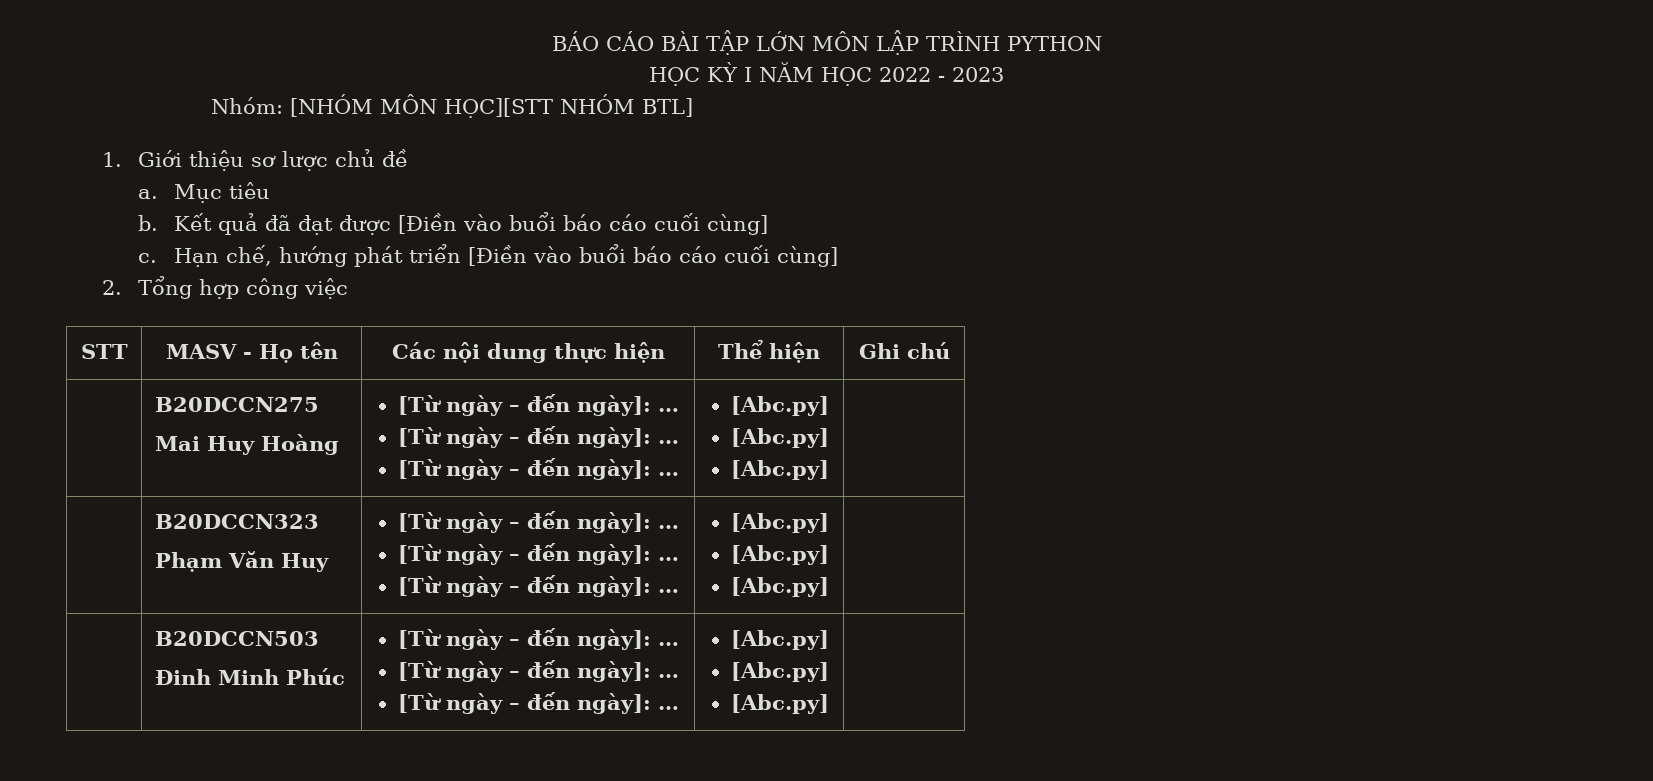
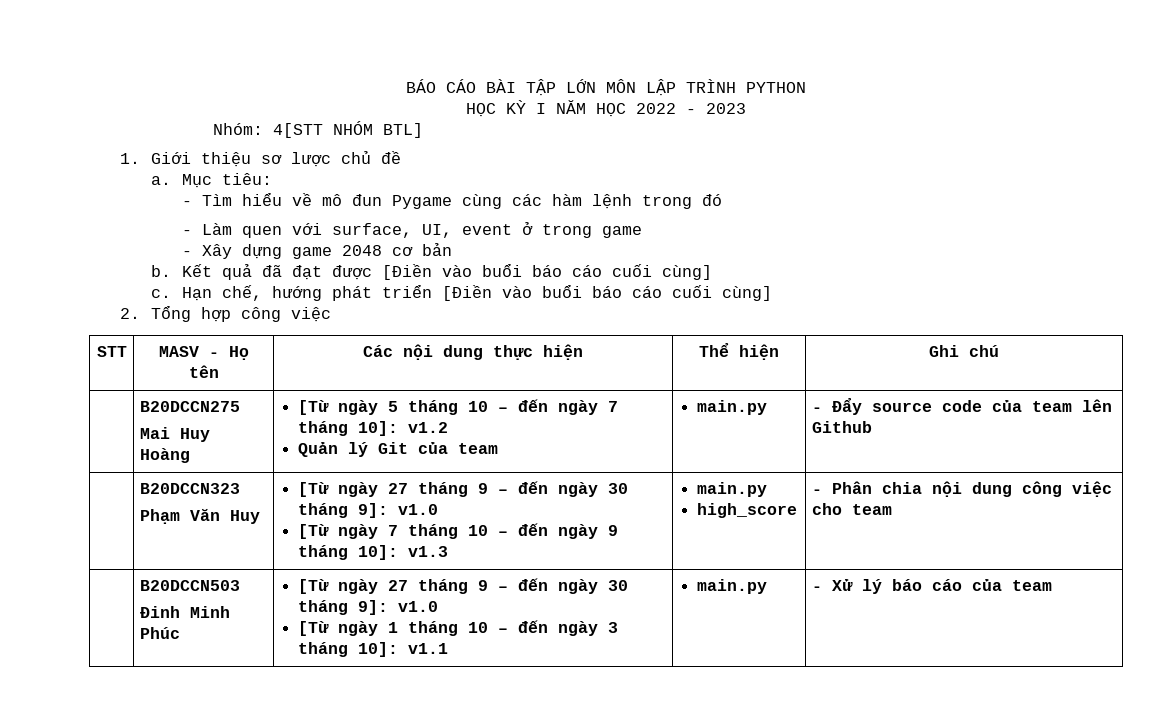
[289,94,553,118] [NHÓM MÔN HỌC][STT -> [273,123,324,138] 4[STT
[229,182,271,199] tiêu -> [222,173,273,185] [182,193,723,209] [182,222,643,238] [182,243,453,259] tiêu: // - Tìm hiểu về mô đun Pygame cùng các hàm lệnh trong đó // - Làm quen với surface, UI, event ở trong game // - Xây dựng game 2048 cơ bản
[508,394,679,416] [397,426,679,448] [397,458,679,480] [730,396,829,416] [730,428,829,448] [730,460,829,480] – đến ngày]: … // [Từ ngày – đến ngày]: … // [Từ ngày – đến ngày]: … | [Abc.py] // [Abc.py] // [Abc.py] | -> [388,399,619,415] [298,421,449,436] [298,442,499,457] [697,400,768,415] [811,398,1112,415] [811,421,872,433] 5 tháng 10 – đến ngày 7 tháng 10]: v1.2 // Quản lý Git của team | main.py | - Đẩy source code của team lên Github
[508,511,679,533] [397,543,679,565] [397,575,679,597] [730,513,829,533] [730,545,829,565] [730,577,829,597] – đến ngày]: … // [Từ ngày – đến ngày]: … // [Từ ngày – đến ngày]: … | [Abc.py] // [Abc.py] // [Abc.py] | -> [388,481,629,497] [298,503,439,518] [298,523,619,539] [298,545,449,560] [697,482,768,497] [697,503,798,518] [811,481,1112,497] [811,503,892,515] 27 tháng 9 – đến ngày 30 tháng 9]: v1.0 // [Từ ngày 7 tháng 10 – đến ngày 9 tháng 10]: v1.3 | main.py // high_score | - Phân chia nội dung công việc cho team
[508,628,679,650] [397,660,679,682] [397,692,679,714] [730,630,829,650] [730,662,829,682] [730,694,829,714] – đến ngày]: … // [Từ ngày – đến ngày]: … // [Từ ngày – đến ngày]: … | [Abc.py] // [Abc.py] // [Abc.py] | -> [388,578,629,594] [298,600,439,615] [298,620,619,636] [298,642,449,657] [697,579,768,594] [811,579,1052,594] 27 tháng 9 – đến ngày 30 tháng 9]: v1.0 // [Từ ngày 1 tháng 10 – đến ngày 3 tháng 10]: v1.1 | main.py | - Xử lý báo cáo của team

